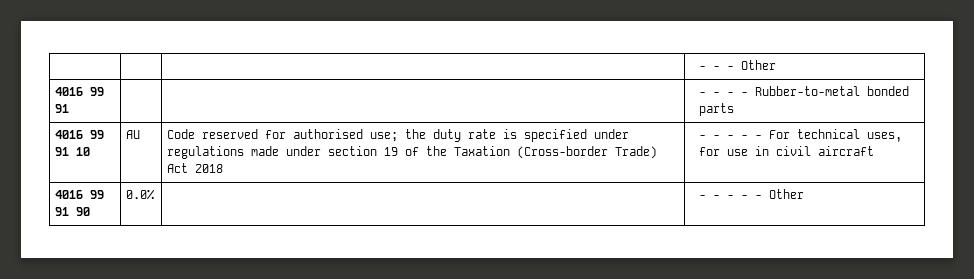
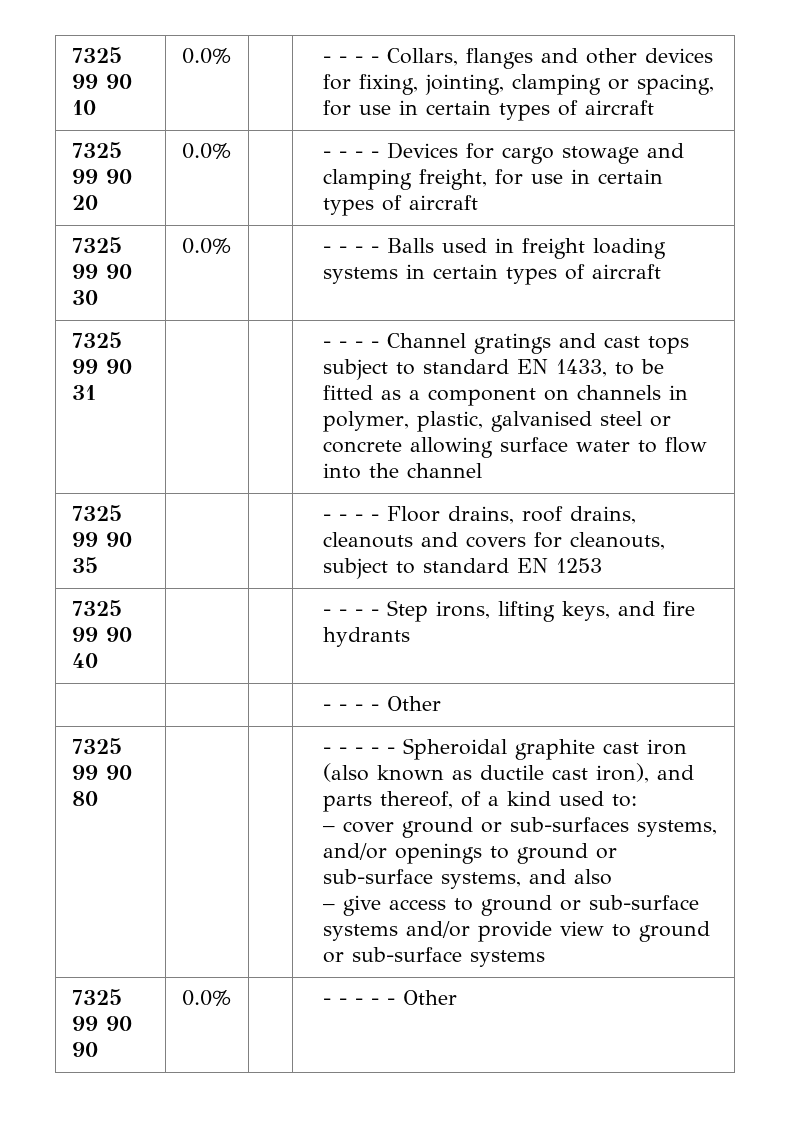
[699,60,777,70] [55,87,105,96] [55,104,70,113] [699,86,910,96] [699,103,735,116] [55,130,105,139] [55,147,91,156] [126,130,141,139] [167,129,630,142] [167,146,658,159] [167,163,224,173] [699,129,903,142] [699,146,875,156] [55,190,105,199] [55,207,70,216] | | | - - - Other // 4016 99 91 | | | - - - - Rubber-to-metal bonded parts // 4016 99 91 10 | AU | Code reserved for authorised use; the duty rate is specified under regulations made under section 19 of the Taxation (Cross-border Trade) Act 2018 | - - - - - For technical uses, for use in civil aircraft // 4016 99 91 -> [71,47,122,63] [71,74,132,89] [71,100,96,115] [181,48,231,64] [323,48,714,69] [323,74,715,95] [323,100,655,121] [71,142,122,158] [71,169,132,184] [71,195,98,210] [181,143,231,159] [323,142,685,164] [323,169,664,190] [323,195,479,216] [71,237,122,253] [71,264,132,279] [71,290,98,305] [181,238,231,254] [323,238,667,259] [323,264,662,285] [71,332,122,348] [71,359,132,374] [71,385,96,400] [323,333,690,354] [323,359,665,380] [323,385,689,406] [323,411,672,432] [323,437,708,458] [323,463,483,479] [71,505,122,521] [71,532,132,547] [71,557,98,573] [323,506,637,524] [323,532,666,550] [323,558,603,579] [71,600,122,616] [71,627,132,642] [71,653,98,668] [323,600,696,622] [323,627,411,647] [323,696,442,711] [71,738,122,754] [71,765,132,780] [71,791,98,806] [323,738,688,760] [323,763,695,783] [323,791,638,812] [323,817,718,838] [323,843,618,864] [323,869,613,889] [323,895,700,916] [323,921,711,942] [323,947,546,967] [71,989,122,1005] [71,1016,132,1031] 7325 99 90 10 | 0.0% | | - - - - Collars, flanges and other devices for fixing, jointing, clamping or spacing, for use in certain types of aircraft // 7325 99 90 20 | 0.0% | | - - - - Devices for cargo stowage and clamping freight, for use in certain types of aircraft // 7325 99 90 30 | 0.0% | | - - - - Balls used in freight loading systems in certain types of aircraft // 7325 99 90 31 | | | - - - - Channel gratings and cast tops subject to standard EN 1433, to be fitted as a component on channels in polymer, plastic, galvanised steel or concrete allowing surface water to flow into the channel // 7325 99 90 35 | | | - - - - Floor drains, roof drains, cleanouts and covers for cleanouts, subject to standard EN 1253 // 7325 99 90 40 | | | - - - - Step irons, lifting keys, and fire hydrants // | | | - - - - Other // 7325 99 90 80 | | | - - - - - Spheroidal graphite cast iron (also known as ductile cast iron), and parts thereof, of a kind used to: // – cover ground or sub-surfaces systems, and/or openings to ground or sub-surface systems, and also // – give access to ground or sub-surface systems and/or provide view to ground or sub-surface systems // 7325 99 90

